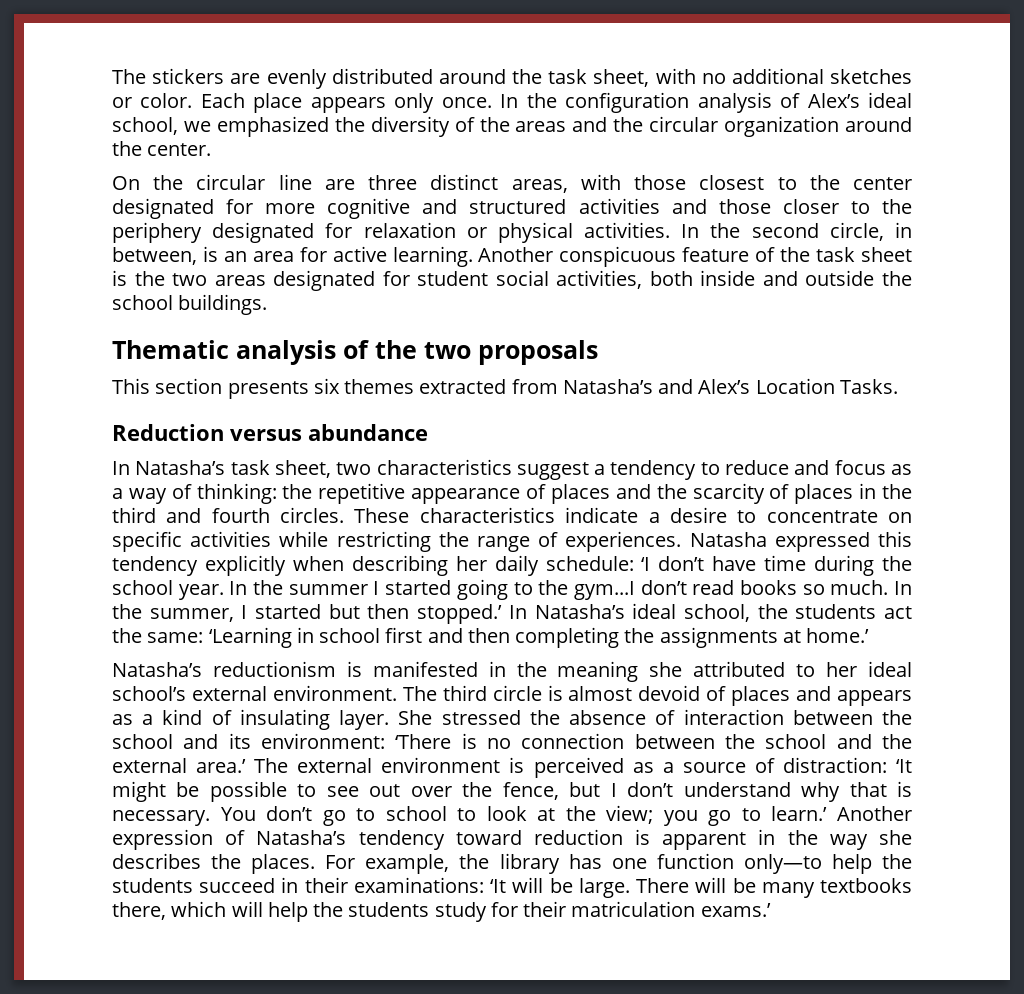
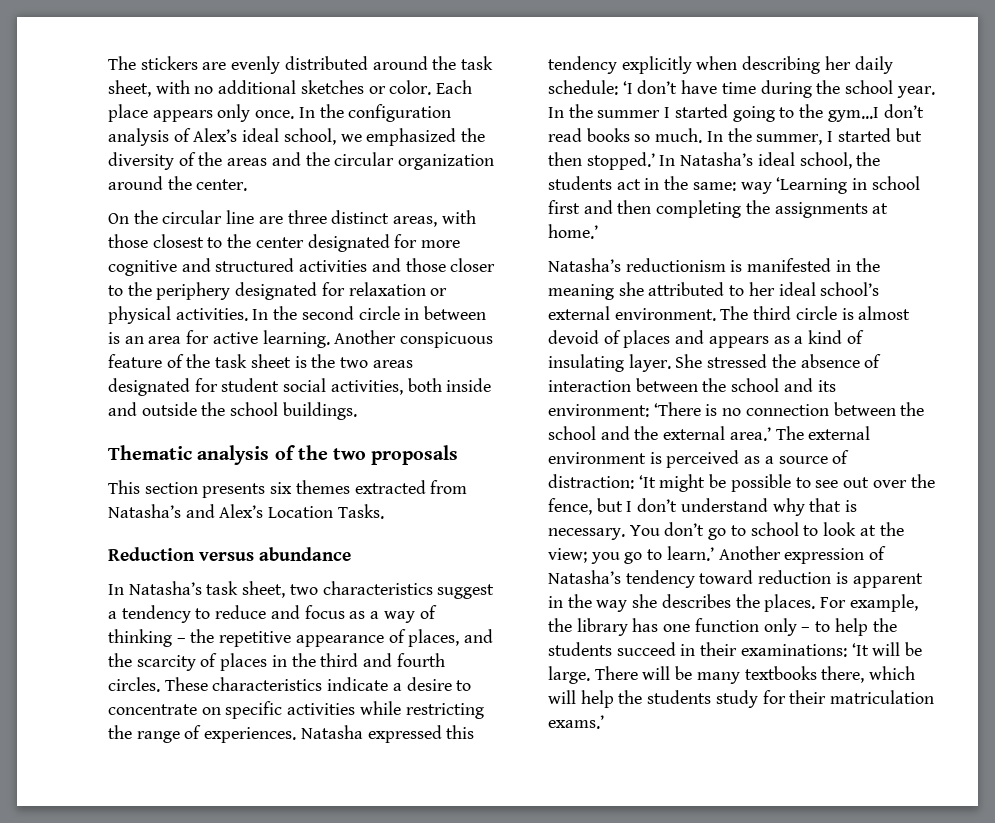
[829,222,913,241] [112,247,197,265] circle, in between, -> [358,306,487,320] circle in between
[196,483,277,504] thinking: -> [108,629,186,647] thinking –
[550,484,610,504] places -> [408,629,460,647] places,
(913, 612) none -> [644,178,660,190] in
(204, 637) none -> [740,182,772,194] way
[743,854,822,874] only—to -> [763,618,831,636] only – to

